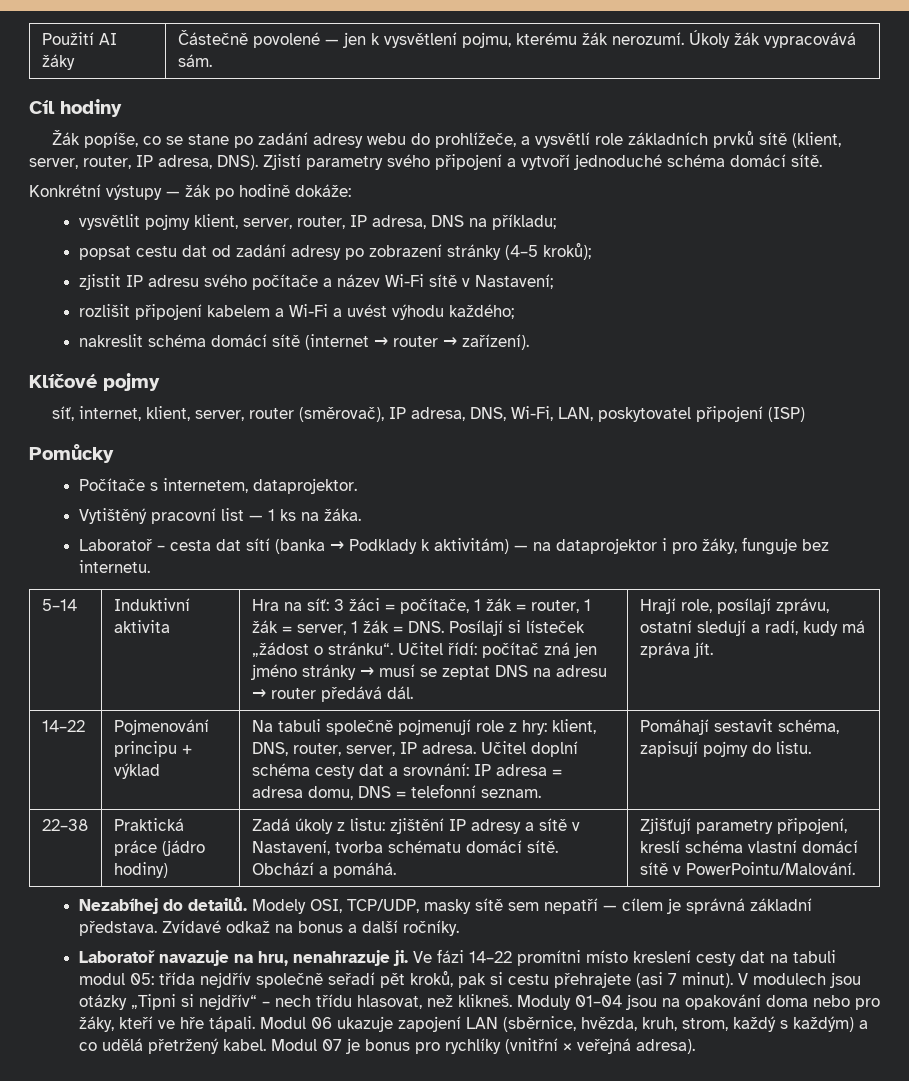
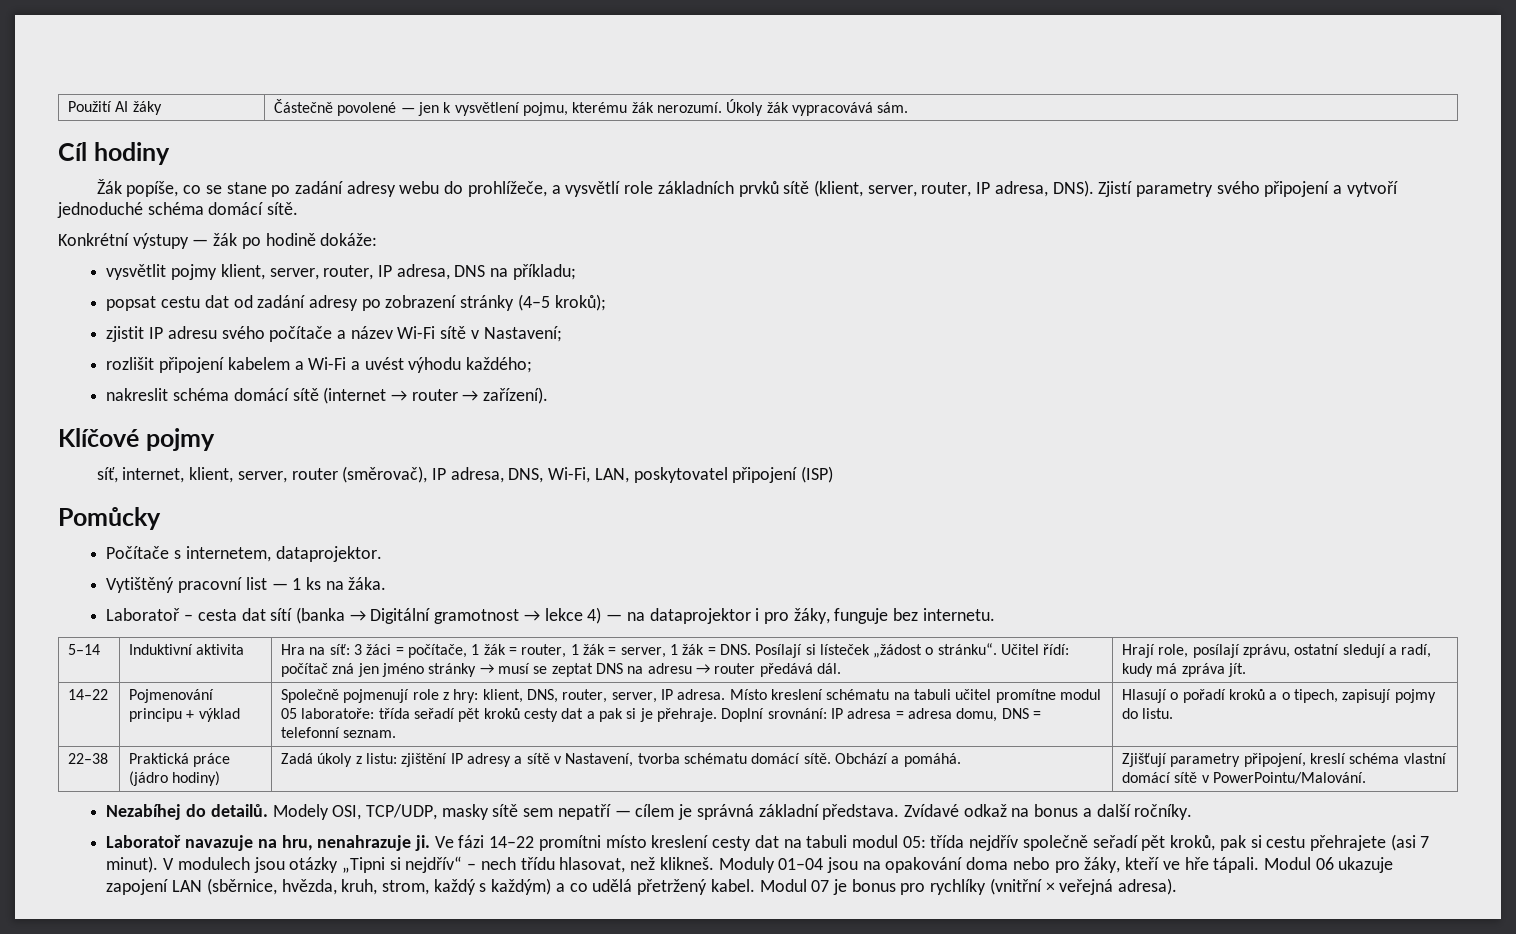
[348,538,509,554] Podklady k aktivitám) -> [370,607,602,624] Digitální gramotnost → lekce 4)
[251,719,393,735] Na tabuli společně -> [281,689,340,703] Společně
[480,741,578,757] [251,763,398,779] Učitel doplní schéma cesty dat a -> [729,689,1101,703] [281,708,765,722] Místo kreslení schématu na tabuli učitel promítne modul 05 laboratoře: třída seřadí pět kroků cesty dat a pak si je přehraje. Doplní
[639,719,839,735] Pomáhají sestavit schéma, -> [1122,689,1339,703] Hlasují o pořadí kroků a o tipech,

